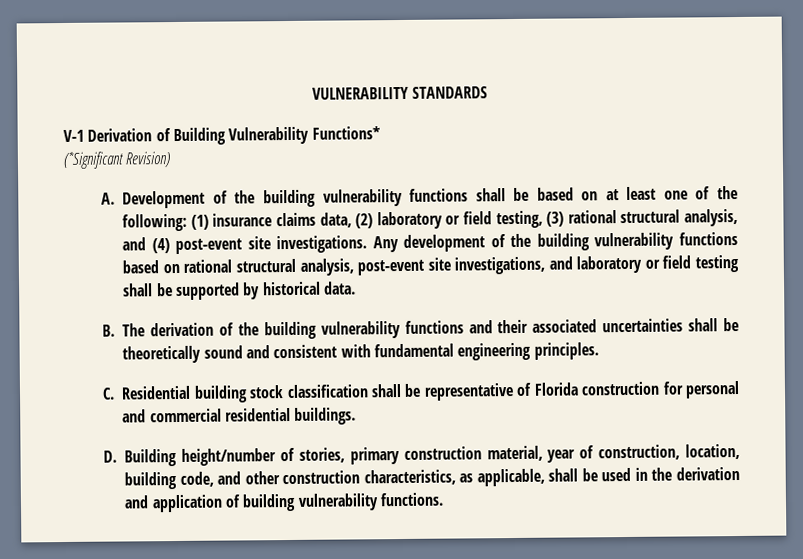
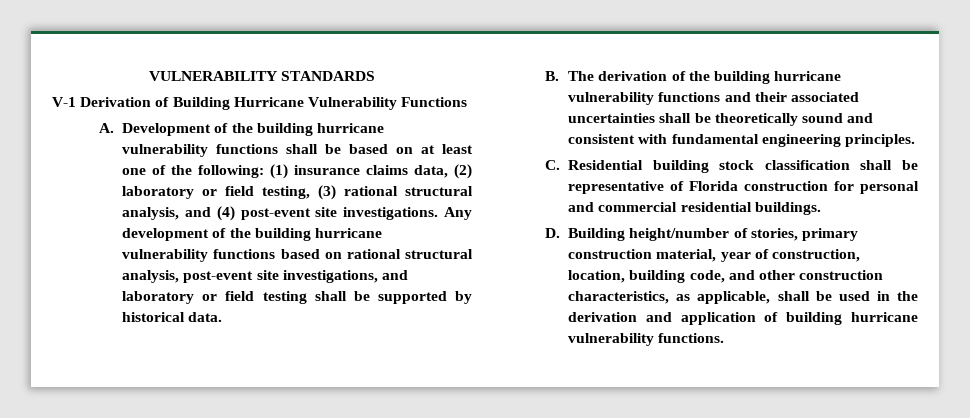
[228,126,381,145] [63,151,171,169] Vulnerability Functions* // (*Significant Revision) -> [233,97,468,110] Hurricane Vulnerability Functions
(316, 198) none -> [316,123,384,133] hurricane
(590, 242) none -> [314,228,382,238] hurricane
(317, 330) none -> [774,71,842,81] hurricane
(297, 502) none -> [851,312,919,322] hurricane

